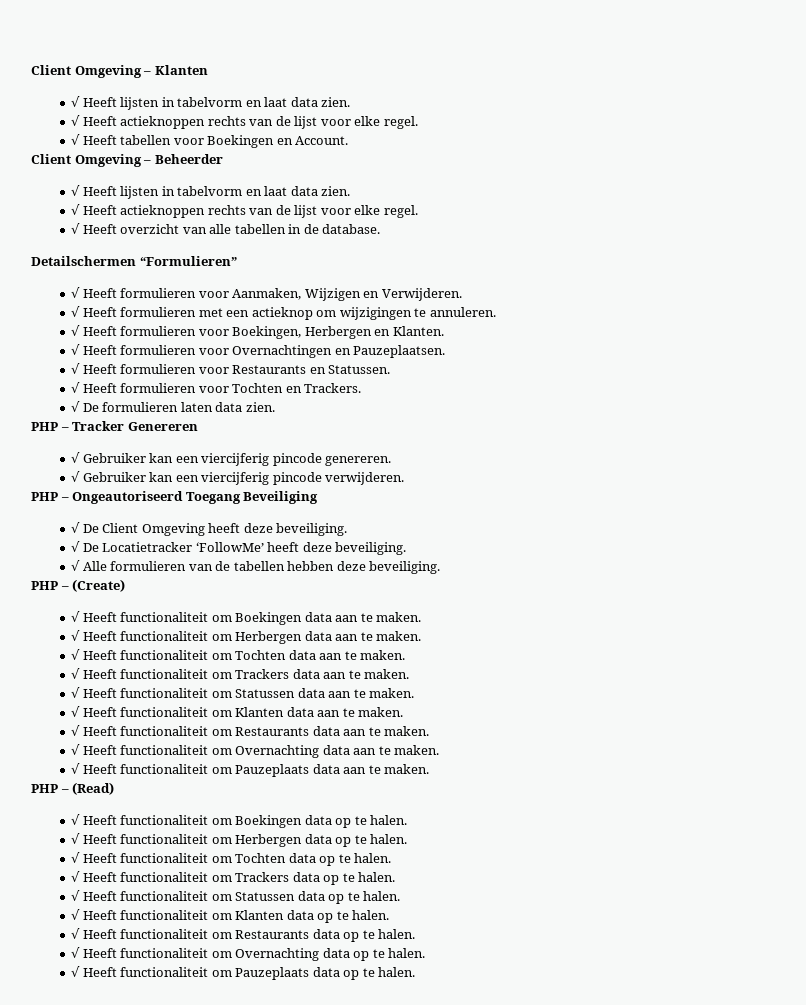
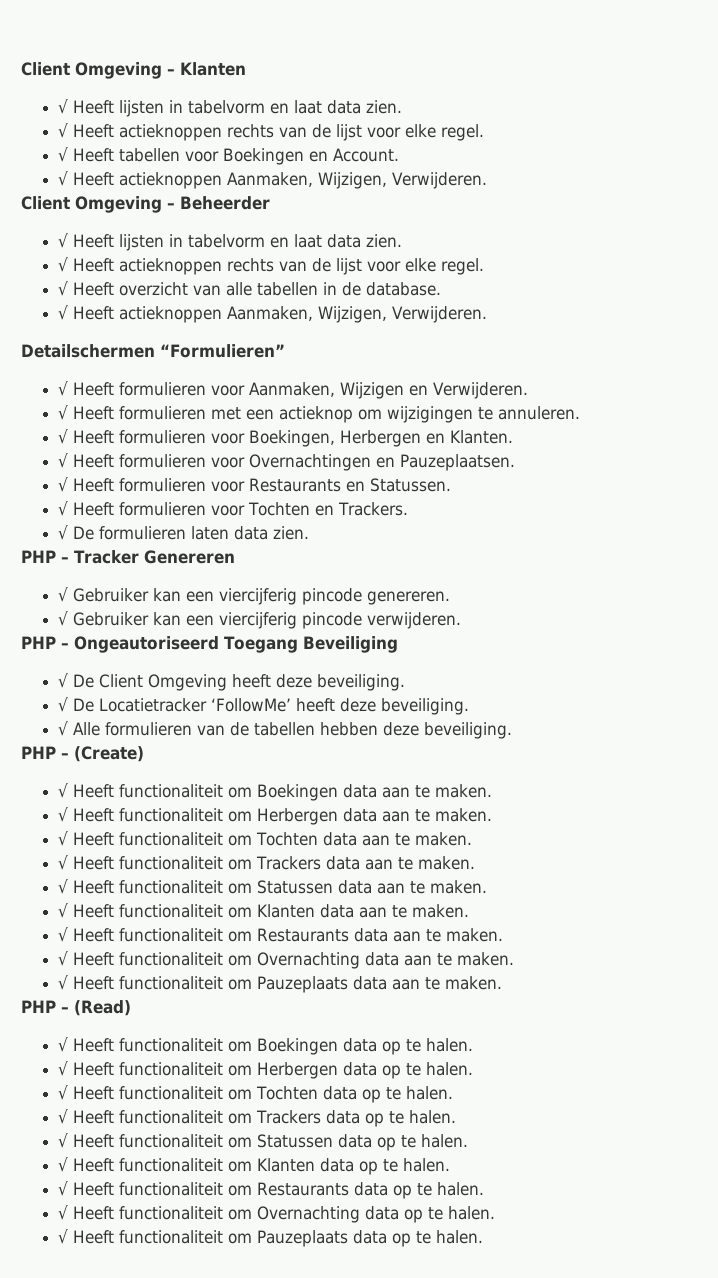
(349, 140) none -> [57,171,487,189] // √ Heeft actieknoppen Aanmaken, Wijzigen, Verwijderen.
(381, 229) none -> [57,305,487,323] // √ Heeft actieknoppen Aanmaken, Wijzigen, Verwijderen.

